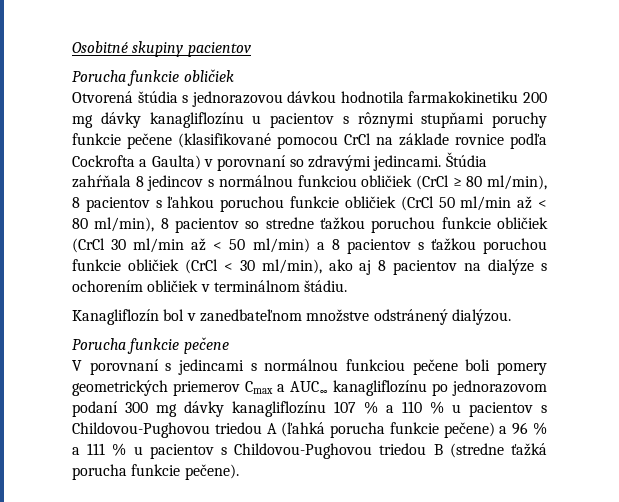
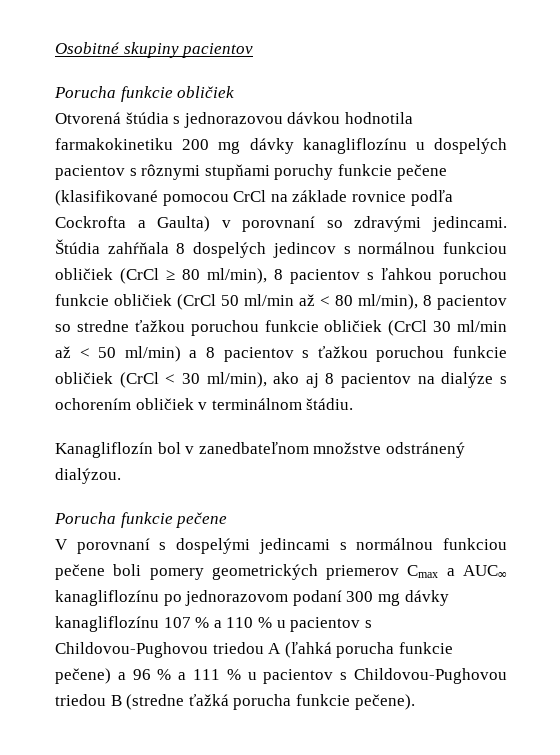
(262, 119) none -> [434,138,507,154] dospelých
(144, 181) none -> [193,242,267,258] dospelých
(172, 367) none -> [176,538,251,554] dospelými

